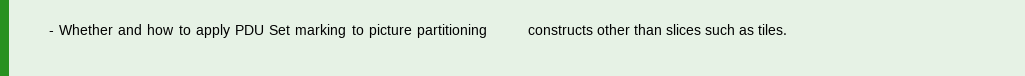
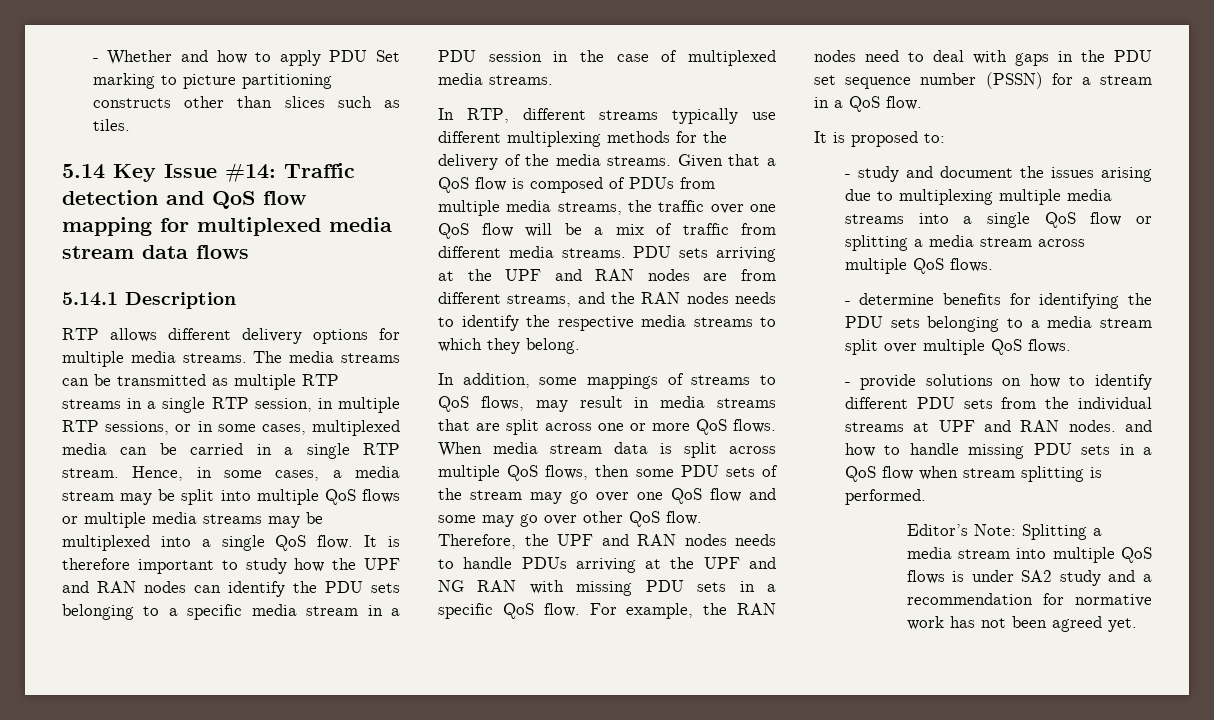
(787, 29) none -> [62,163,355,183] [62,190,306,209] [62,217,392,236] [62,245,249,259] [62,292,236,309] [62,328,400,344] [62,351,401,367] [62,374,339,390] [62,397,400,413] [62,420,400,436] [62,443,400,459] [62,466,400,481] [62,489,400,505] [62,512,323,528] [62,535,400,551] [62,558,400,574] [62,581,400,597] [62,604,400,620] [438,50,776,66] [438,73,553,85] [438,108,776,124] [438,131,727,147] [438,154,776,170] [438,177,715,193] [438,200,776,216] [438,223,776,239] [438,246,776,262] [438,269,776,281] [438,292,776,307] [438,315,776,331] [438,338,580,354] [438,373,776,389] [438,396,776,412] [438,419,776,435] [438,442,776,458] [438,465,778,481] [438,488,776,504] [438,511,702,527] [438,534,776,549] [438,557,776,573] [438,580,776,596] [438,603,776,619] [814,50,1152,66] [814,72,1152,89] [814,96,922,112] [814,131,945,147] [844,166,1152,182] [844,189,1112,205] [844,212,1152,228] [844,235,1085,251] [844,258,993,274] [844,293,1152,309] [844,316,1152,332] [844,339,1071,355] [844,374,1152,390] [844,397,1152,411] [844,420,1152,432] [844,443,1152,459] [844,466,1102,482] [844,489,926,505] [906,524,1102,540] [906,547,1152,563] [906,570,1152,586] [906,593,1152,607] [906,616,1137,632] // 5.14 Key Issue #14: Traffic detection and QoS flow mapping for multiplexed media stream data flows // 5.14.1 Description // RTP allows different delivery options for multiple media streams. The media streams can be transmitted as multiple RTP streams in a single RTP session, in multiple RTP sessions, or in some cases, multiplexed media can be carried in a single RTP stream. Hence, in some cases, a media stream may be split into multiple QoS flows or multiple media streams may be multiplexed into a single QoS flow. It is therefore important to study how the UPF and RAN nodes can identify the PDU sets belonging to a specific media stream in a PDU session in the case of multiplexed media streams. // In RTP, different streams typically use different multiplexing methods for the delivery of the media streams. Given that a QoS flow is composed of PDUs from multiple media streams, the traffic over one QoS flow will be a mix of traffic from different media streams. PDU sets arriving at the UPF and RAN nodes are from different streams, and the RAN nodes needs to identify the respective media streams to which they belong. // In addition, some mappings of streams to QoS flows, may result in media streams that are split across one or more QoS flows. When media stream data is split across multiple QoS flows, then some PDU sets of the stream may go over one QoS flow and some may go over other QoS flow. Therefore, the UPF and RAN nodes needs to handle PDUs arriving at the UPF and NG RAN with missing PDU sets in a specific QoS flow. For example, the RAN nodes need to deal with gaps in the PDU set sequence number (PSSN) for a stream in a QoS flow. // It is proposed to: // - study and document the issues arising due to multiplexing multiple media streams into a single QoS flow or splitting a media stream across multiple QoS flows. // - determine benefits for identifying the PDU sets belonging to a media stream split over multiple QoS flows. // - provide solutions on how to identify different PDU sets from the individual streams at UPF and RAN nodes. and how to handle missing PDU sets in a QoS flow when stream splitting is performed. // Editor’s Note: Splitting a media stream into multiple QoS flows is under SA2 study and a recommendation for normative work has not been agreed yet.

